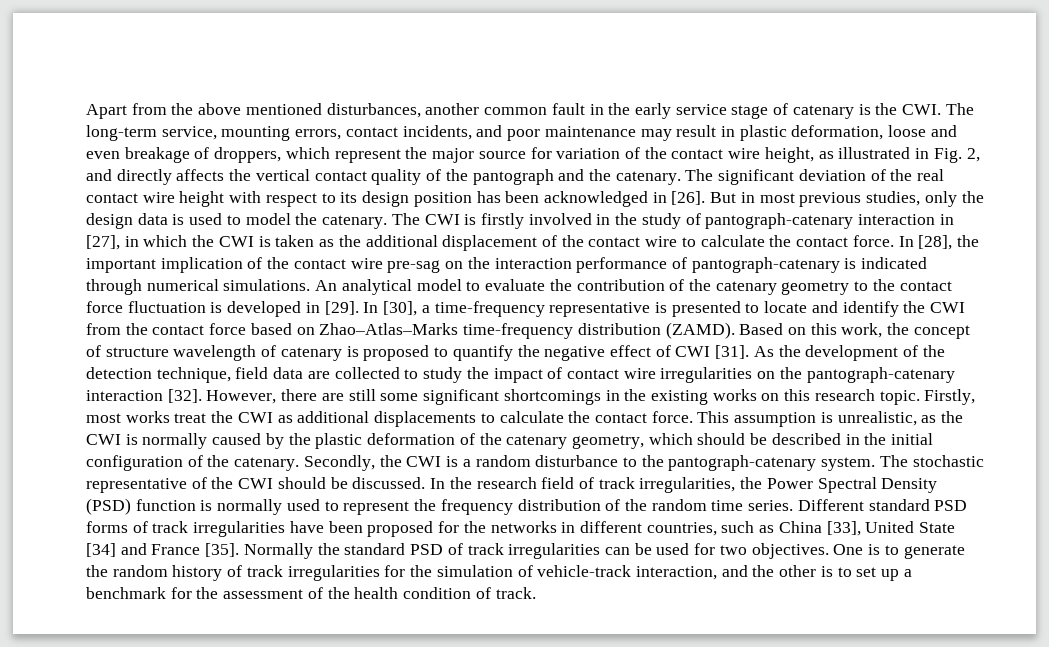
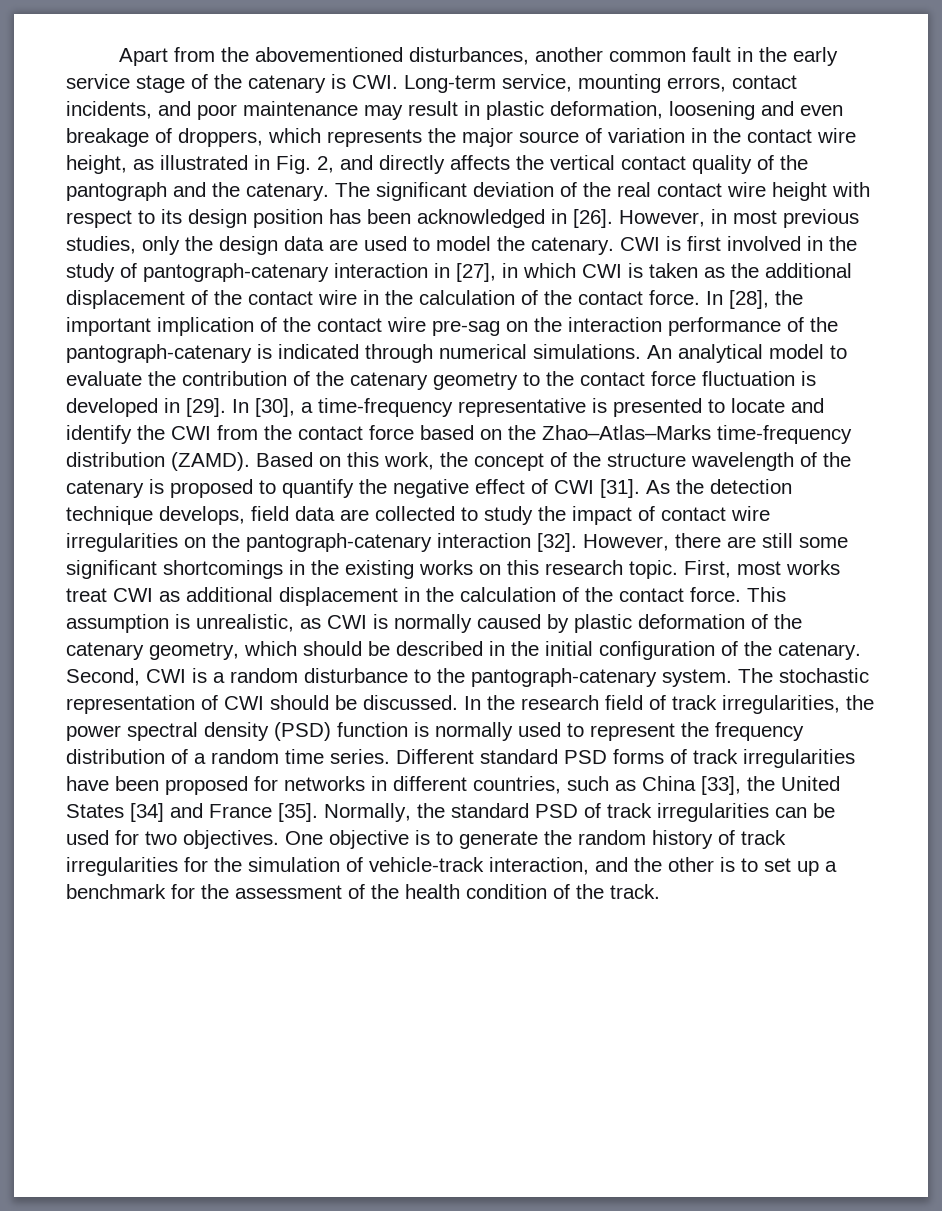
[198,103,322,115] above mentioned -> [255,47,404,62] abovementioned
[792,103,974,119] [86,125,157,141] catenary is the CWI. The long-term -> [214,74,496,93] the catenary is CWI. Long-term
[888,125,927,137] loose -> [669,101,755,120] loosening
[334,149,401,163] represent -> [327,129,422,147] represents
[530,147,640,159] for variation of -> [585,128,707,143] of variation in
[710,192,737,203] But -> [619,210,705,227] However,
[172,214,185,225] is -> [329,239,358,251] are
[391,213,524,229] The CWI is firstly -> [620,236,721,251] CWI is first
[192,235,215,247] the -> (576, 270) none
[681,235,765,247] to calculate -> [363,290,538,305] in the calculation of
(687, 263) none -> [810,317,838,332] the
(315, 331) none -> [508,425,536,440] the
(101, 351) none -> [573,452,601,467] the
(277, 351) none -> [823,452,851,467] the
[805,345,945,361] [86,367,231,383] development of the detection technique, -> [710,479,792,494] [66,506,245,525] detection technique develops,
[924,389,976,405] Firstly, -> [684,560,731,578] First,
[211,411,234,423] the -> (107, 595) none
[374,411,564,427] displacements to calculate -> [279,587,579,606] displacement in the calculation of
[941,411,964,423] the -> (321, 623) none
[288,433,311,445] the -> (569, 623) none
[303,455,402,471] Secondly, the -> [66,668,140,686] Second,
[86,477,234,493] representative of the -> [66,695,218,714] representation of
[766,477,938,493] Power Spectral Density -> [66,722,269,741] power spectral density
[624,499,647,511] the -> [194,753,206,764] a
[463,521,486,533] the -> (278, 783) none
[865,521,956,533] United State -> [747,776,840,791] [66,804,124,818] the United States
[243,543,313,559] Normally -> [324,803,411,822] Normally,
(864, 549) none -> [329,830,409,849] objective
(491, 593) none -> [576,884,604,899] the

